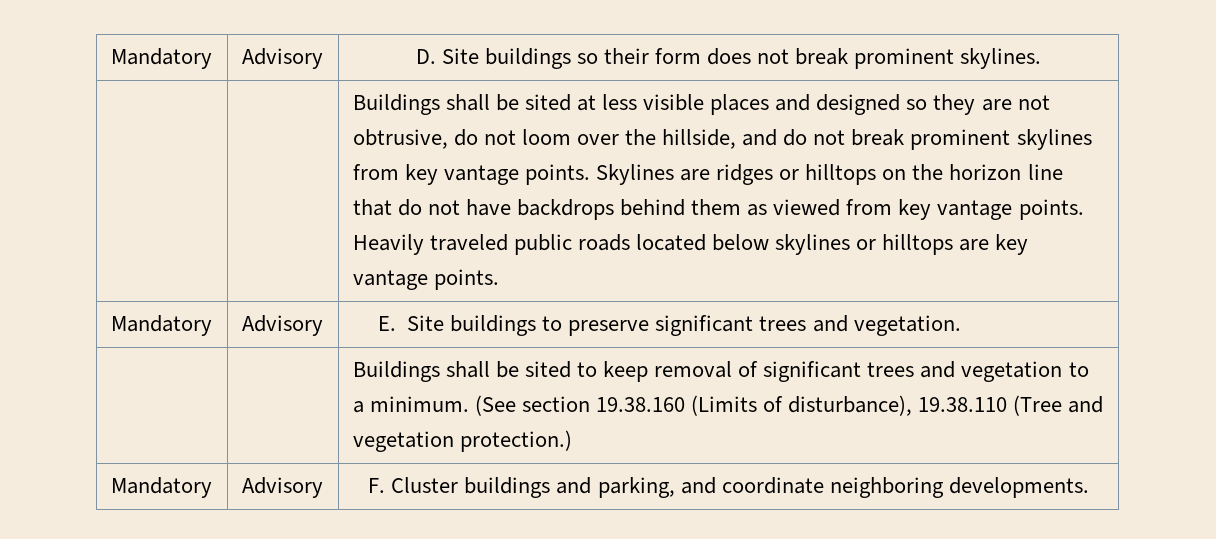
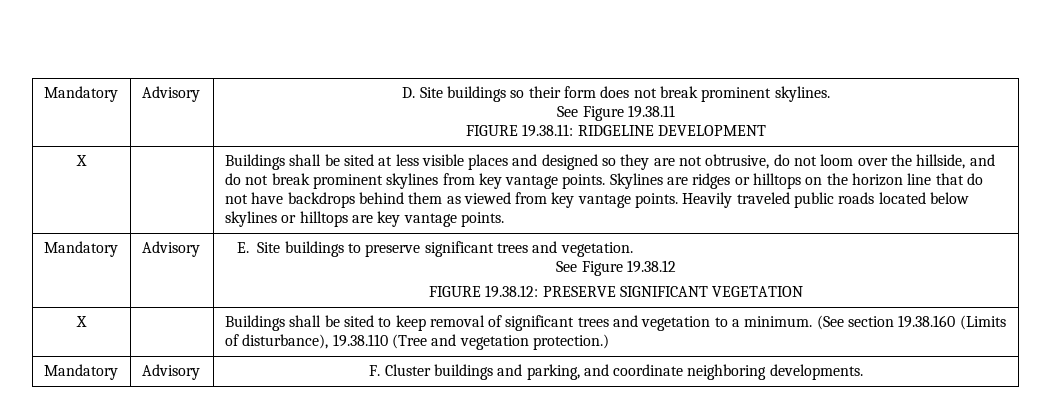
(1042, 58) // -> [557,105,675,121] [466,124,766,137] [76,155,87,166] // See Figure 19.38.11 // FIGURE 19.38.11: RIDGELINE DEVELOPMENT // X
(961, 325) // -> [556,260,676,276] [428,285,804,298] [76,316,87,327] // See Figure 19.38.12 // FIGURE 19.38.12: PRESERVE SIGNIFICANT VEGETATION // X

